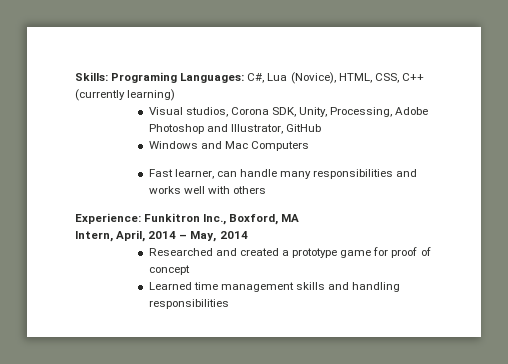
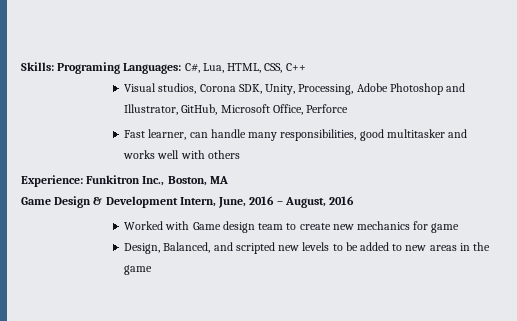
[267,72,336,84] Lua (Novice), -> [202,63,224,73] Lua,
[75,89,176,101] (currently learning) -> (306, 67) none
[285,124,321,132] [148,141,309,151] GitHub // Windows and Mac Computers -> [181,104,349,115] GitHub, Microsoft Office, Perforce
[313,169,394,179] responsibilities -> [280,129,445,141] responsibilities, good multitasker
[229,214,279,225] Boxford, -> [167,176,207,186] Boston,
[75,230,248,242] [148,247,431,258] [148,265,190,275] [148,282,401,292] [148,299,229,309] Intern, April, 2014 – May, 2014 // Researched and created a prototype game for proof of concept // Learned time management skills and handling responsibilities -> [21,196,355,208] [124,221,460,233] [124,242,491,254] [124,265,153,275] Game Design & Development Intern, June, 2016 – August, 2016 // Worked with Game design team to create new mechanics for game // Design, Balanced, and scripted new levels to be added to new areas in the game

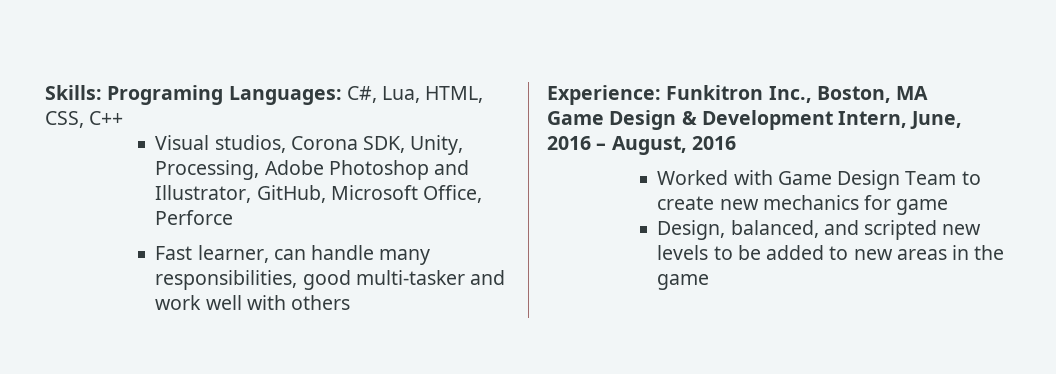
[386,129,467,138] [123,150,156,159] multitasker and works -> [355,270,506,285] [155,295,202,310] multi-tasker and work
[222,221,284,233] design team -> [837,170,957,190] Design Team
[163,242,211,253] Balanced, -> [730,220,819,238] balanced,

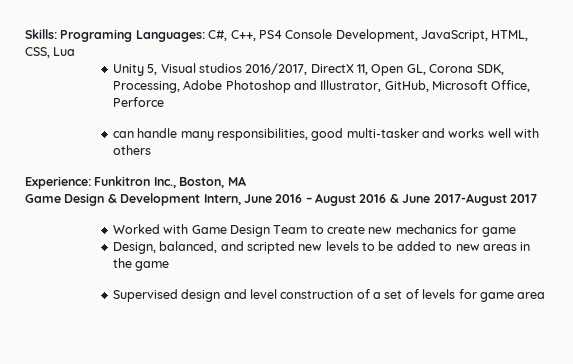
[382,86,484,103] [45,111,124,128] [155,135,286,153] Lua, HTML, CSS, C++ // Visual studios, -> [230,29,529,42] [25,47,76,58] [112,63,426,76] C++, PS4 Console Development, JavaScript, HTML, CSS, Lua // Unity 5, Visual studios 2016/2017, DirectX 11, Open GL,
[410,135,464,155] Unity, -> (504, 69) none
[155,245,269,263] Fast learner, -> (164, 102) none
[155,295,202,310] work -> [448,128,485,138] works
[910,111,963,129] June, -> [243,194,272,203] June
[611,136,736,155] August, 2016 -> [315,193,537,206] August 2016 & June 2017-August 2017
(710, 282) none -> [112,289,546,302] // Supervised design and level construction of a set of levels for game area

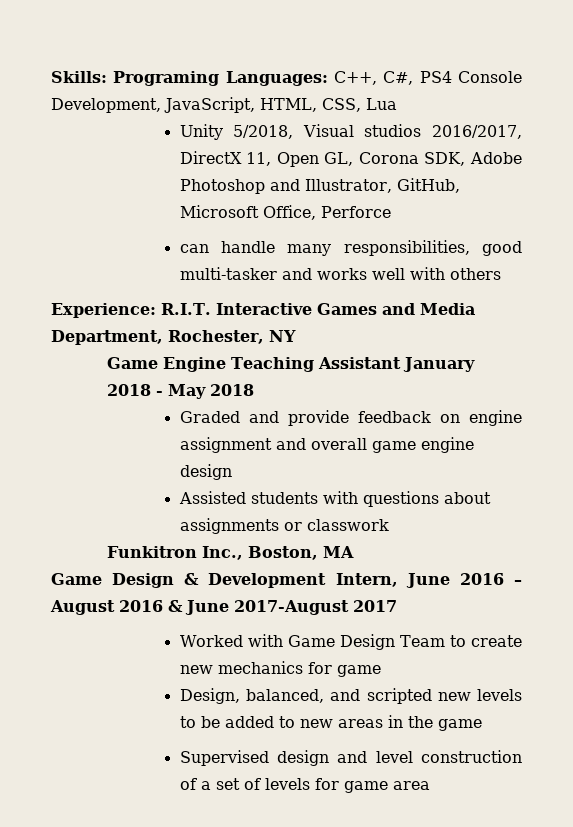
[208,30,256,41] C#, C++, -> [334,71,414,85] C++, C#,
[147,64,158,75] 5, -> [233,125,294,139] 5/2018,
[112,81,180,93] Processing, -> (466, 159) none
(91, 182) none -> [161,303,475,315] [51,330,296,345] [106,357,475,372] [106,384,254,399] [179,410,522,426] [179,437,474,453] [179,464,232,480] [178,491,491,507] [179,518,389,534] R.I.T. Interactive Games and Media Department, Rochester, NY // Game Engine Teaching Assistant January 2018 - May 2018 // Graded and provide feedback on engine assignment and overall game engine design // Assisted students with questions about assignments or classwork //

